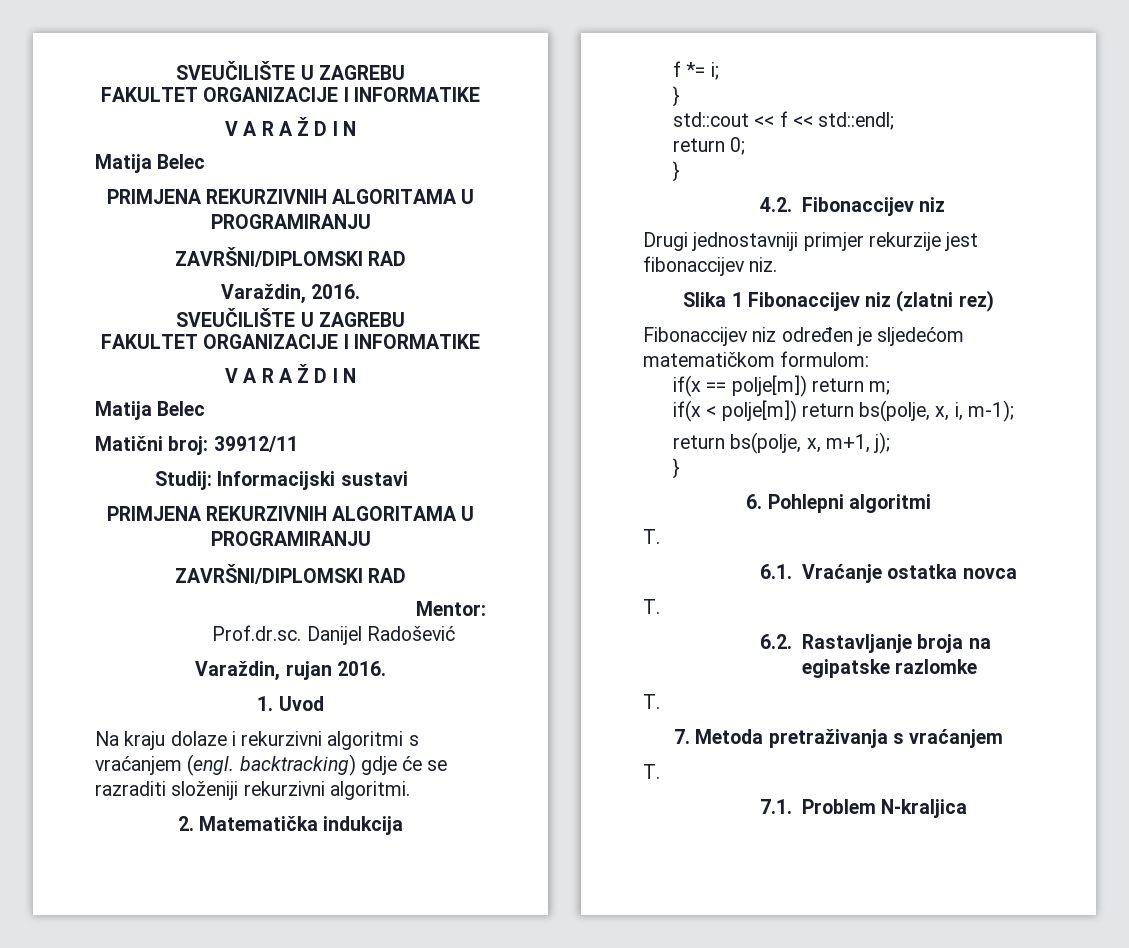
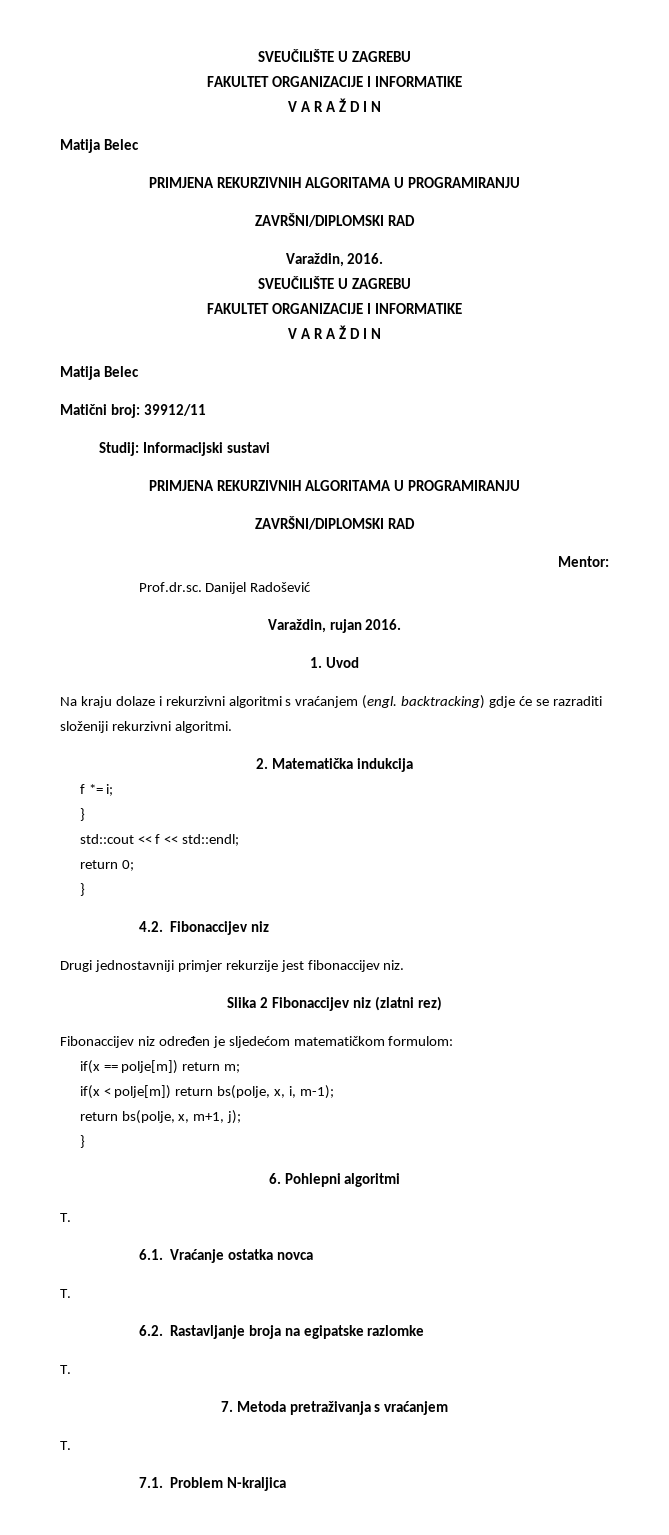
[731,292,743,307] 1 -> [260,997,269,1008] 2

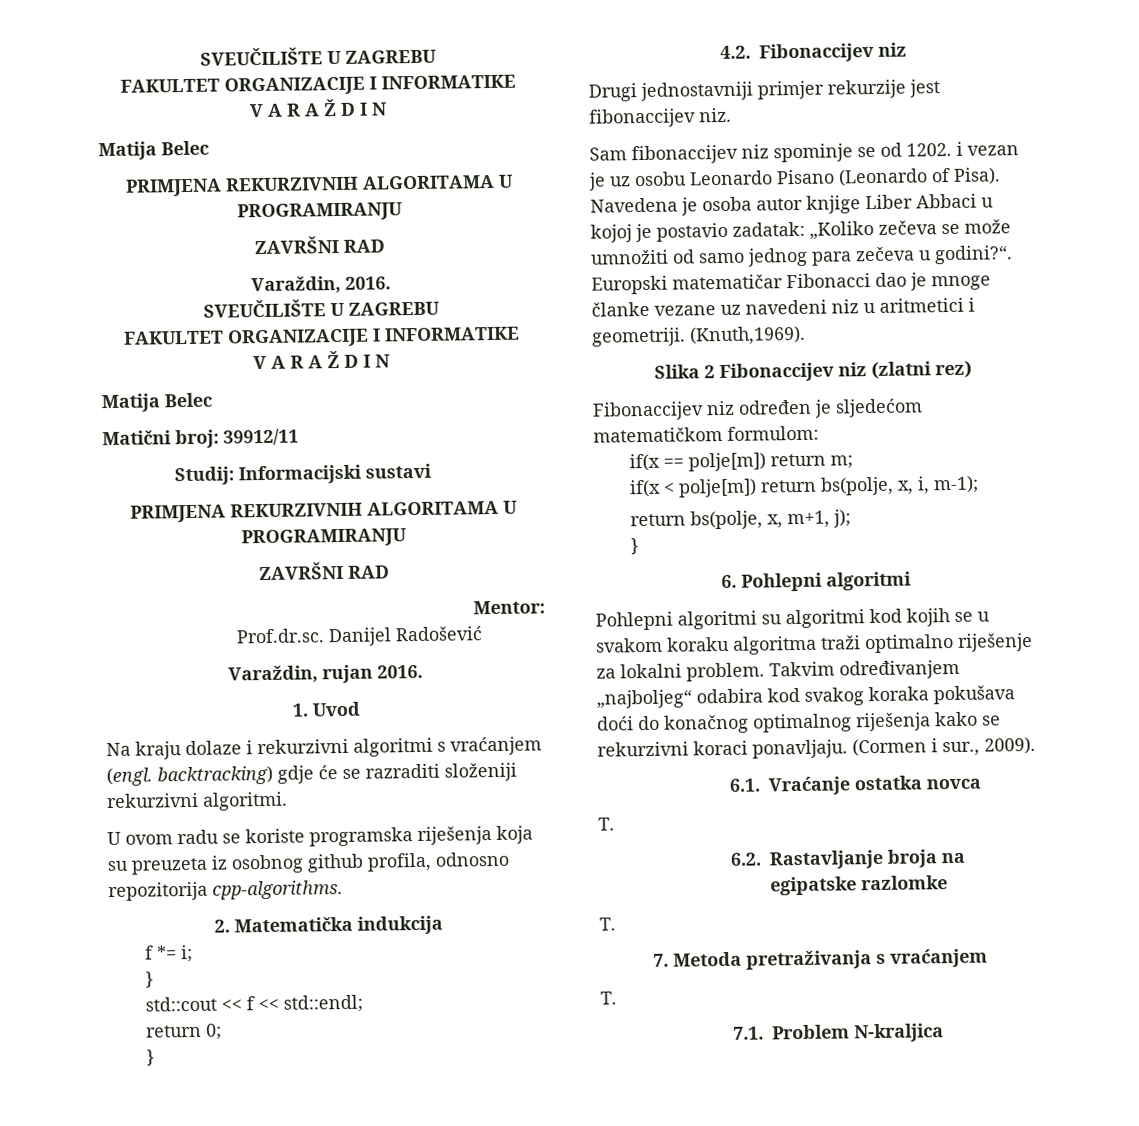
[255,213,385,227] ZAVRŠNI/DIPLOMSKI -> [254,235,339,255] ZAVRŠNI
[255,516,385,530] ZAVRŠNI/DIPLOMSKI -> [258,561,344,581] ZAVRŠNI
(232, 727) none -> [107,825,533,847] [107,851,509,875] [108,880,343,902] // U ovom radu se koriste programska riješenja koja su preuzeta iz osobnog github profila, odnosno repozitorija cpp-algorithms.
(405, 965) none -> [589,141,1019,165] [588,167,1001,191] [590,193,994,216] [590,219,1011,243] [590,245,1013,267] [591,272,991,295] [591,297,975,317] [591,325,806,347] // Sam fibonaccijev niz spominje se od 1202. i vezan je uz osobu Leonardo Pisano (Leonardo of Pisa). Navedena je osoba autor knjige Liber Abbaci u kojoj je postavio zadatak: „Koliko zečeva se može umnožiti od samo jednog para zečeva u godini?“. Europski matematičar Fibonacci dao je mnoge članke vezane uz navedeni niz u aritmetici i geometriji. (Knuth,1969).
[60,1213,71,1222] T. -> [595,608,990,631] [595,632,1033,655] [596,659,960,682] [596,685,1015,709] [597,711,1001,734] [597,736,1036,759] Pohlepni algoritmi su algoritmi kod kojih se u svakom koraku algoritma traži optimalno riješenje za lokalni problem. Takvim određivanjem „najboljeg“ odabira kod svakog koraka pokušava doći do konačnog optimalnog riješenja kako se rekurzivni koraci ponavljaju. (Cormen i sur., 2009).

